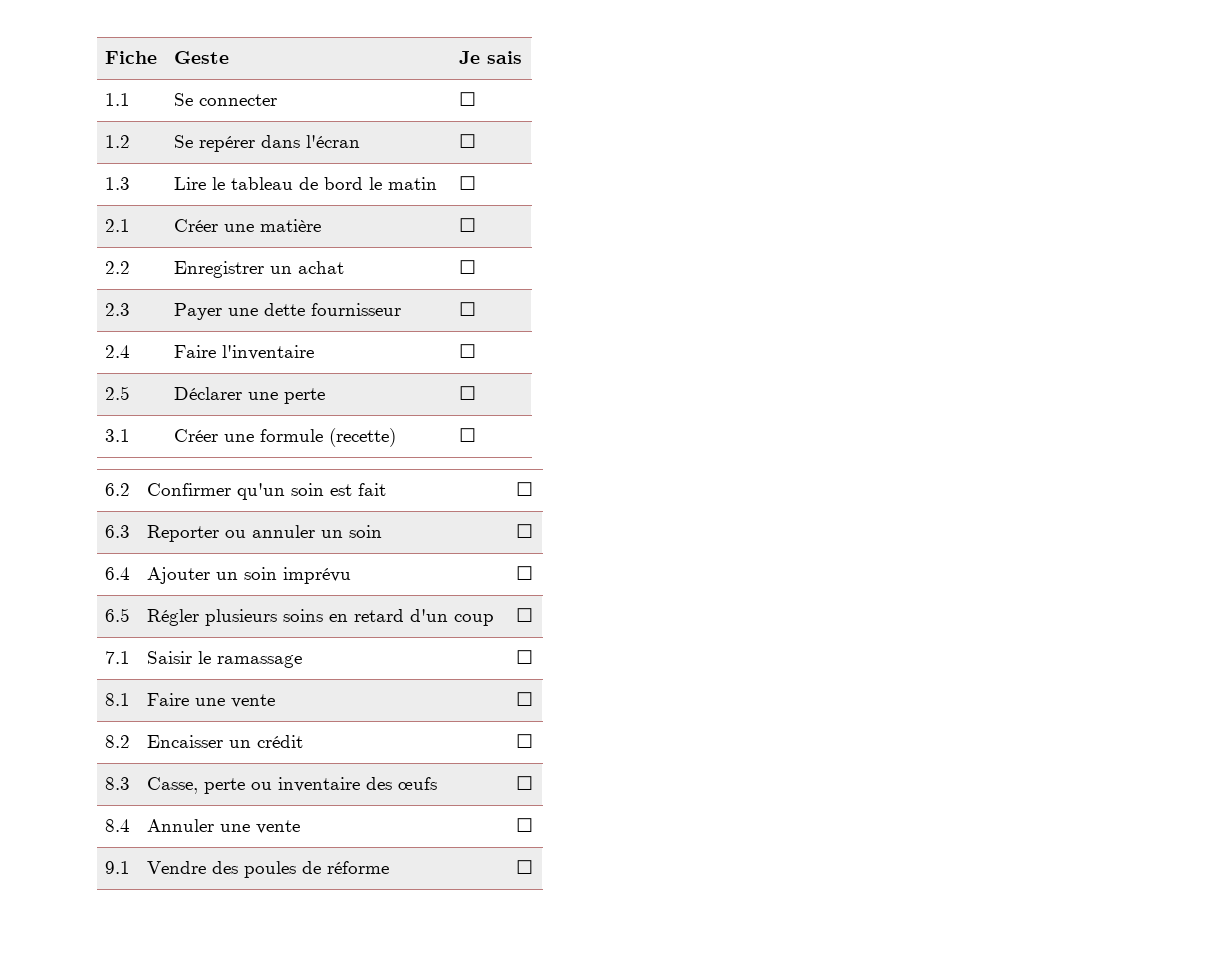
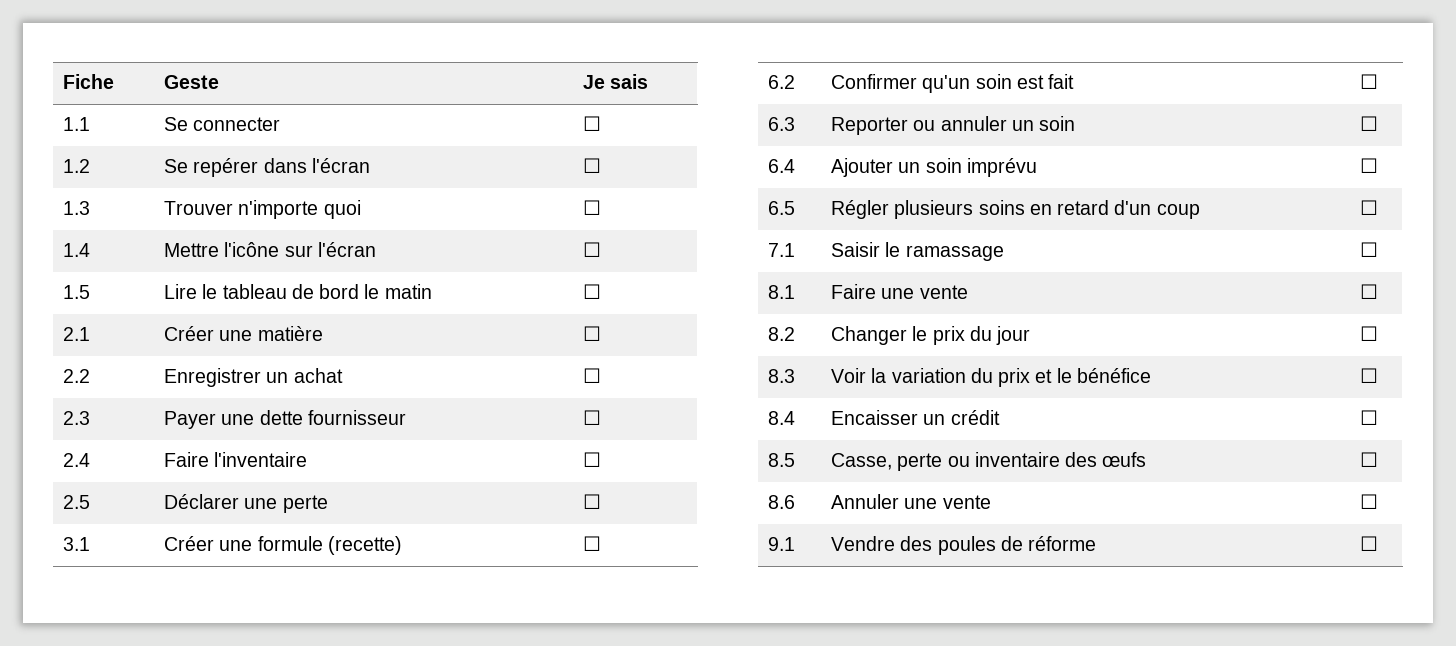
(131, 183) none -> [164,200,361,219] [583,200,602,215] [63,243,91,257] [164,242,376,257] [583,242,602,257] [63,285,91,299] | Trouver n'importe quoi | ☐ // 1.4 | Mettre l'icône sur l'écran | ☐ // 1.5
(131, 741) none -> [831,326,1031,345] [1360,326,1379,341] [768,369,796,383] [831,368,1151,387] [1360,368,1379,383] [768,411,796,425] | Changer le prix du jour | ☐ // 8.3 | Voir la variation du prix et le bénéfice | ☐ // 8.4
[105,777,131,790] 8.3 -> [768,453,796,467] 8.5
[105,819,131,832] 8.4 -> [768,495,796,509] 8.6

